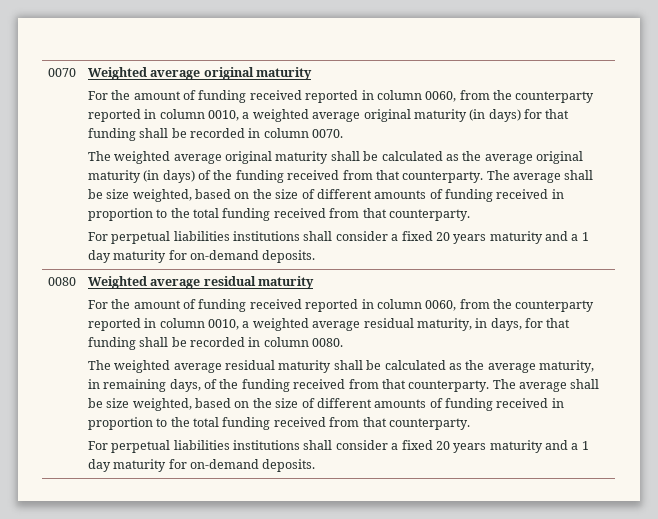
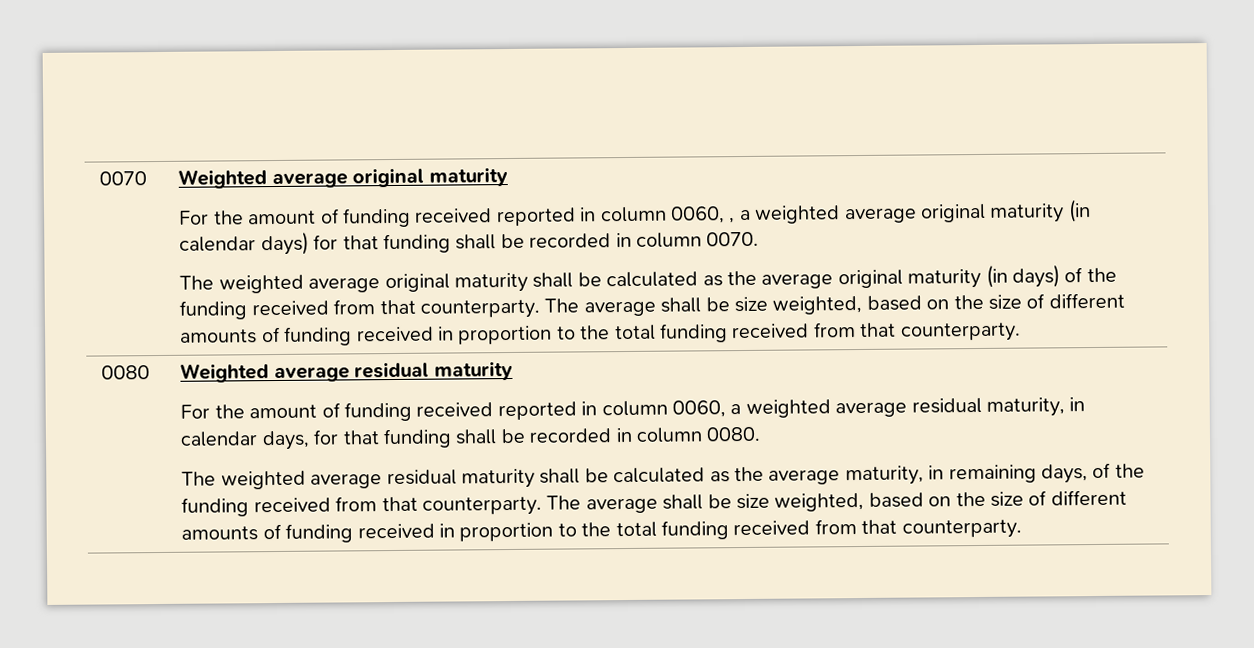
[459,90,595,103] [87,109,240,122] from the counterparty reported in column 0010, -> [729,217,736,224] ,
(486, 115) none -> [179,236,257,252] calendar
[87,231,589,244] [87,250,316,263] // For perpetual liabilities institutions shall consider a fixed 20 years maturity and a 1 day maturity for on-demand deposits. -> (1021, 332) none
[459,299,595,312] [87,318,240,331] from the counterparty reported in column 0010, -> (726, 409) none
(488, 323) none -> [180,431,259,447] calendar
[87,440,589,453] [87,459,316,472] // For perpetual liabilities institutions shall consider a fixed 20 years maturity and a 1 day maturity for on-demand deposits. -> (1022, 529) none

